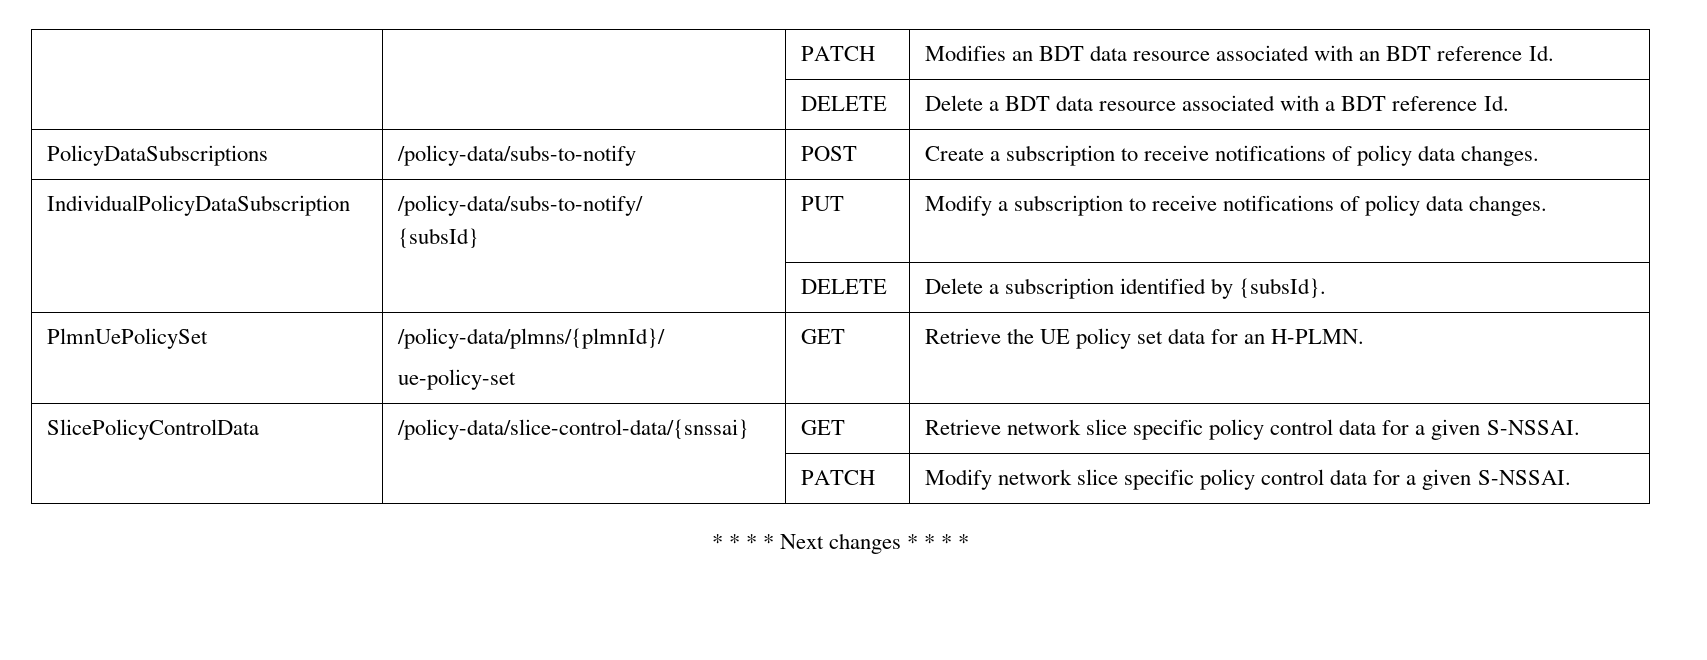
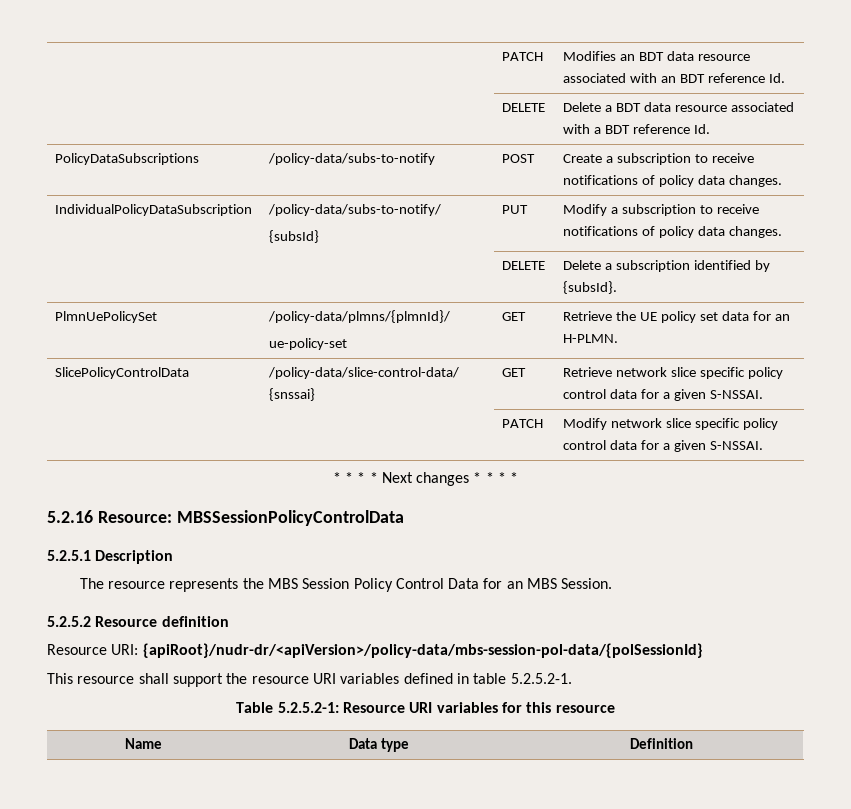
(970, 541) none -> [47,510,404,526] [47,550,174,564] [79,578,613,592] [47,616,229,627] [47,643,703,658] [47,673,572,687] [236,702,615,713] [125,738,162,749] [349,738,409,752] [629,738,693,749] // 5.2.16 Resource: MBSSessionPolicyControlData // 5.2.5.1 Description // The resource represents the MBS Session Policy Control Data for an MBS Session. // 5.2.5.2 Resource definition // Resource URI: {apiRoot}/nudr-dr/<apiVersion>/policy-data/mbs-session-pol-data/{polSessionId} // This resource shall support the resource URI variables defined in table 5.2.5.2-1. // Table 5.2.5.2-1: Resource URI variables for this resource // Name | Data type | Definition

